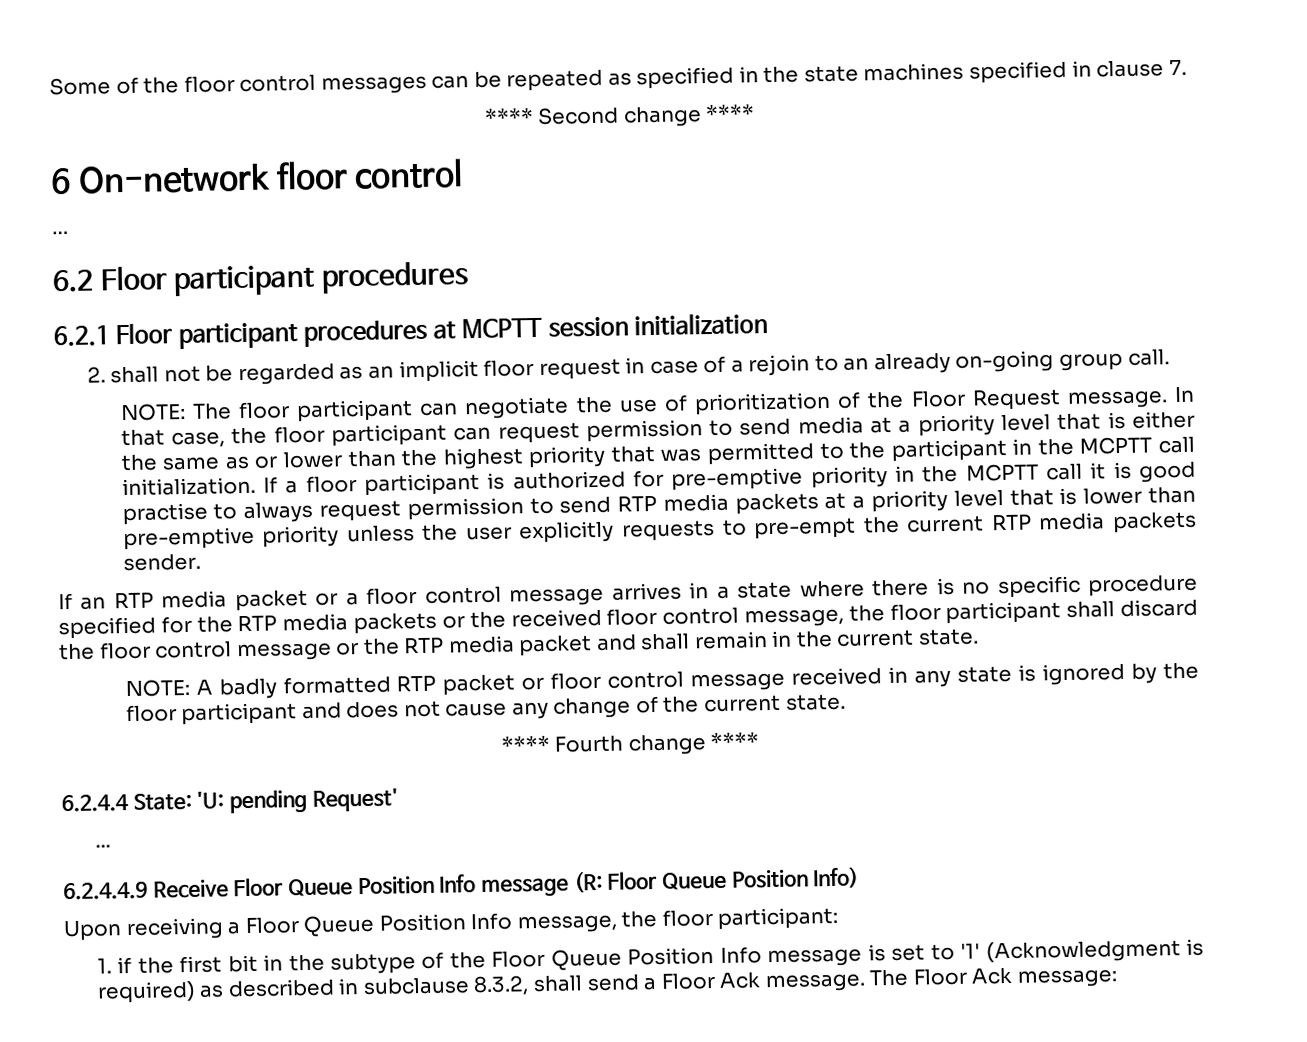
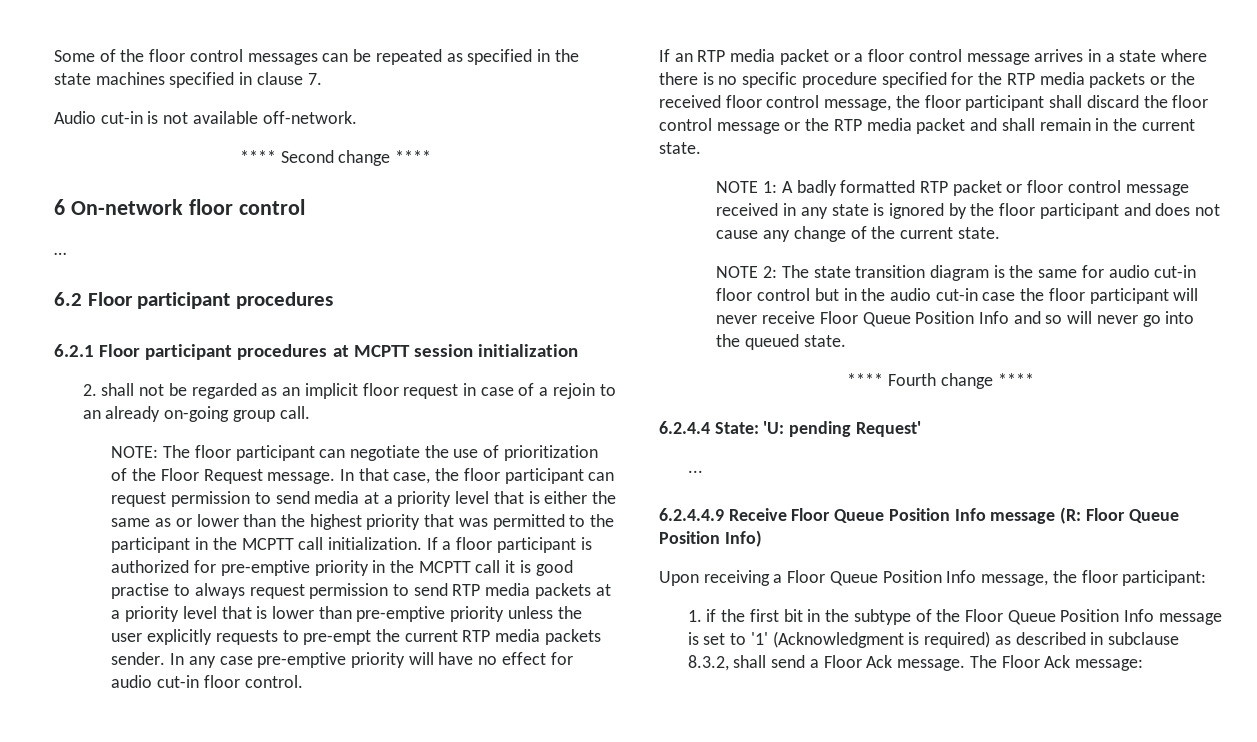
(1187, 67) none -> [54,111,357,124] // Audio cut-in is not available off-network.
(201, 562) none -> [170,652,573,668] [111,675,303,688] In any case pre-emptive priority will have no effect for audio cut-in floor control.
[124,678,190,698] NOTE: -> [716,181,778,193] NOTE 1:
(846, 702) none -> [716,265,1197,281] [716,288,1199,304] [716,311,1195,327] [716,334,846,350] // NOTE 2: The state transition diagram is the same for audio cut-in floor control but in the audio cut-in case the floor participant will never receive Floor Queue Position Info and so will never go into the queued state.

